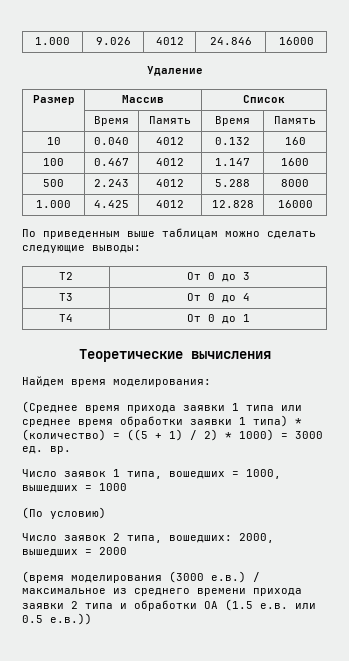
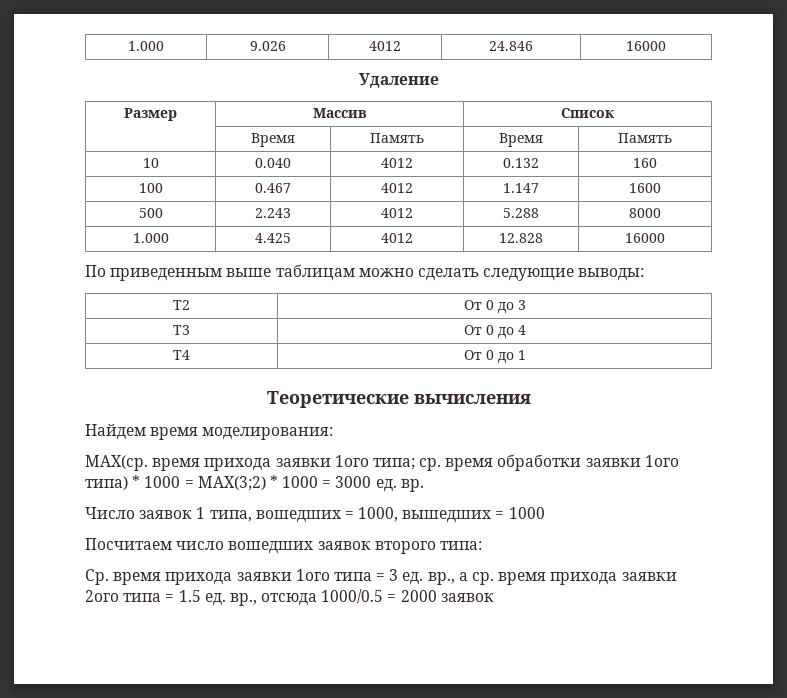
[22,401,302,413] [22,419,71,427] (Среднее время прихода заявки 1 типа или среднее -> [85,455,442,471] MAX(ср. время прихода заявки 1ого типа; ср.
[239,417,246,425] 1 -> [644,455,679,467] 1ого
[22,429,274,441] (количество) = ((5 + 1) / 2) * 1000) -> [144,475,319,491] 1000 = MAX(3;2) * 1000
[22,507,106,519] [22,533,274,543] [22,547,127,557] [22,571,260,583] [22,588,302,596] [22,599,316,611] [22,613,92,625] (По условию) // Число заявок 2 типа, вошедших: 2000, вышедших = 2000 // (время моделирования (3000 е.в.) / максимальное из среднего времени прихода заявки 2 типа и обработки ОА (1.5 е.в. или 0.5 е.в.)) -> [85,538,482,554] [85,569,677,585] [85,589,494,606] Посчитаем число вошедших заявок второго типа: // Ср. время прихода заявки 1ого типа = 3 ед. вр., а ср. время прихода заявки 2ого типа = 1.5 ед. вр., отсюда 1000/0.5 = 2000 заявок

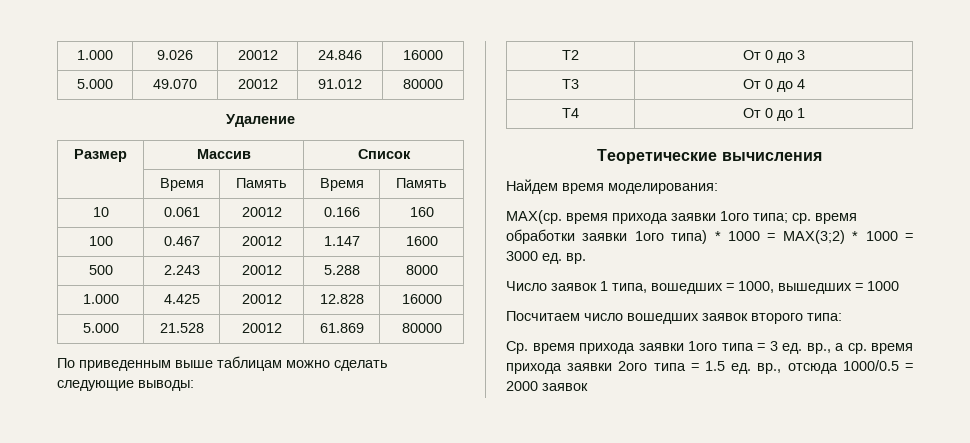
[369,41,401,51] 4012 -> [237,50,278,60] 20012
(666, 46) none -> [77,79,113,89] [153,79,197,89] [237,79,278,89] [318,79,362,89] [403,79,443,89] // 5.000 | 49.070 | 20012 | 91.012 | 80000
[255,158,291,168] [381,158,413,168] [503,158,539,168] 0.040 | 4012 | 0.132 -> [163,207,200,217] [241,207,282,217] [323,207,360,217] 0.061 | 20012 | 0.166
[381,183,413,193] 4012 -> [241,236,282,246] 20012
[381,208,413,218] 4012 -> [241,265,282,275] 20012
[381,233,413,243] 4012 -> [241,294,282,304] 20012
(665, 238) none -> [82,323,119,333] [159,323,204,333] [241,323,282,333] [319,323,364,333] [401,323,442,333] // 5.000 | 21.528 | 20012 | 61.869 | 80000

